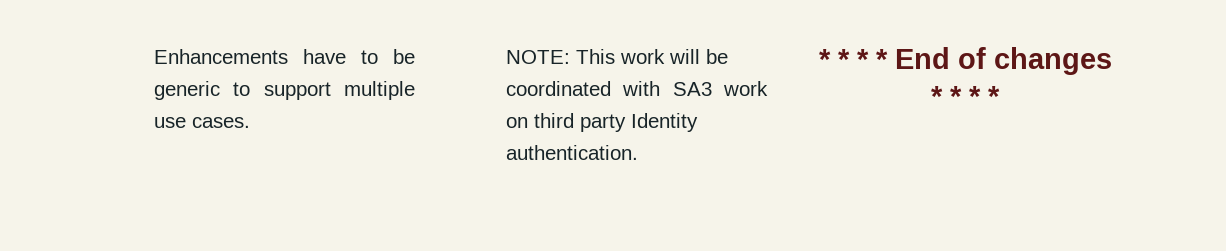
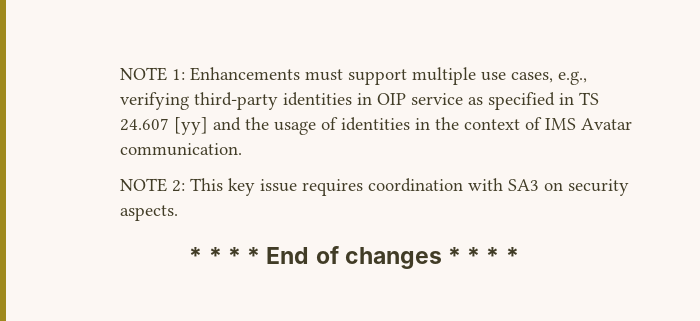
[153,49,415,64] [153,81,415,100] [153,117,250,128] [505,49,728,64] [505,81,768,96] [505,113,698,132] [505,145,638,160] Enhancements have to be generic to support multiple use cases. // NOTE: This work will be coordinated with SA3 work on third party Identity authentication. -> [120,67,588,85] [120,92,600,110] [120,117,633,135] [120,143,243,156] [120,178,630,196] [120,205,179,221] NOTE 1: Enhancements must support multiple use cases, e.g., verifying third-party identities in OIP service as specified in TS 24.607 [yy] and the usage of identities in the context of IMS Avatar communication. // NOTE 2: This key issue requires coordination with SA3 on security aspects.

